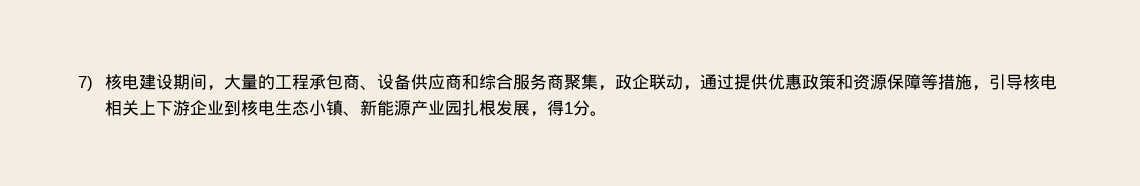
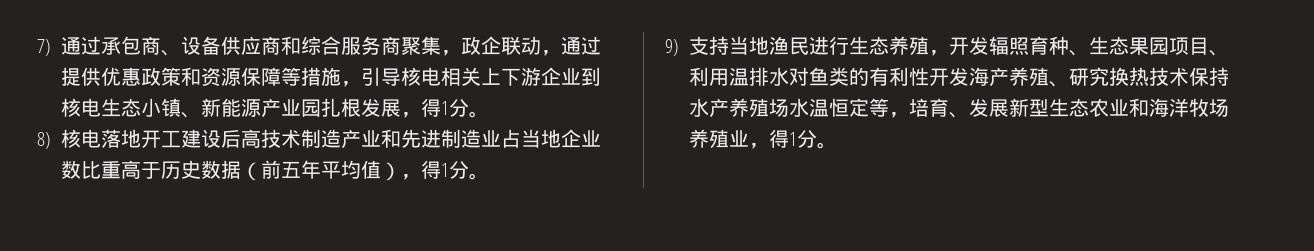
[104,74,309,91] 核电建设期间，大量的工程 -> [60,36,101,55] 通过
(607, 113) none -> [37,129,601,149] [60,160,489,181] [665,36,1229,56] [688,67,1229,87] [688,98,1229,118] [688,129,837,149] // 8)核电落地开工建设后高技术制造产业和先进制造业占当地企业数比重高于历史数据（前五年平均值），得1分。 // 9)支持当地渔民进行生态养殖，开发辐照育种、生态果园项目、利用温排水对鱼类的有利性开发海产养殖、研究换热技术保持水产养殖场水温恒定等，培育、发展新型生态农业和海洋牧场养殖业，得1分。

